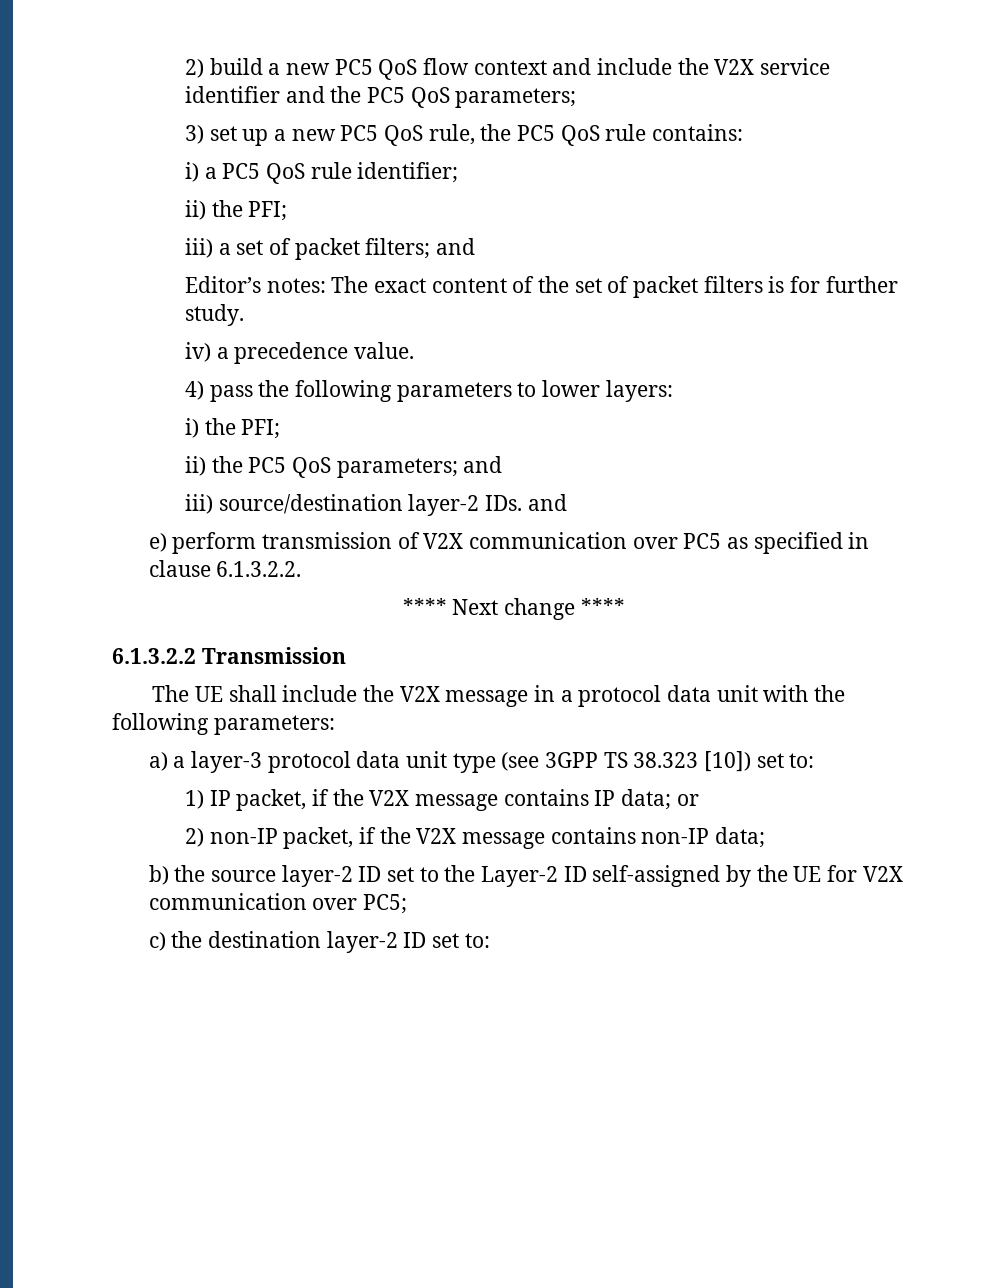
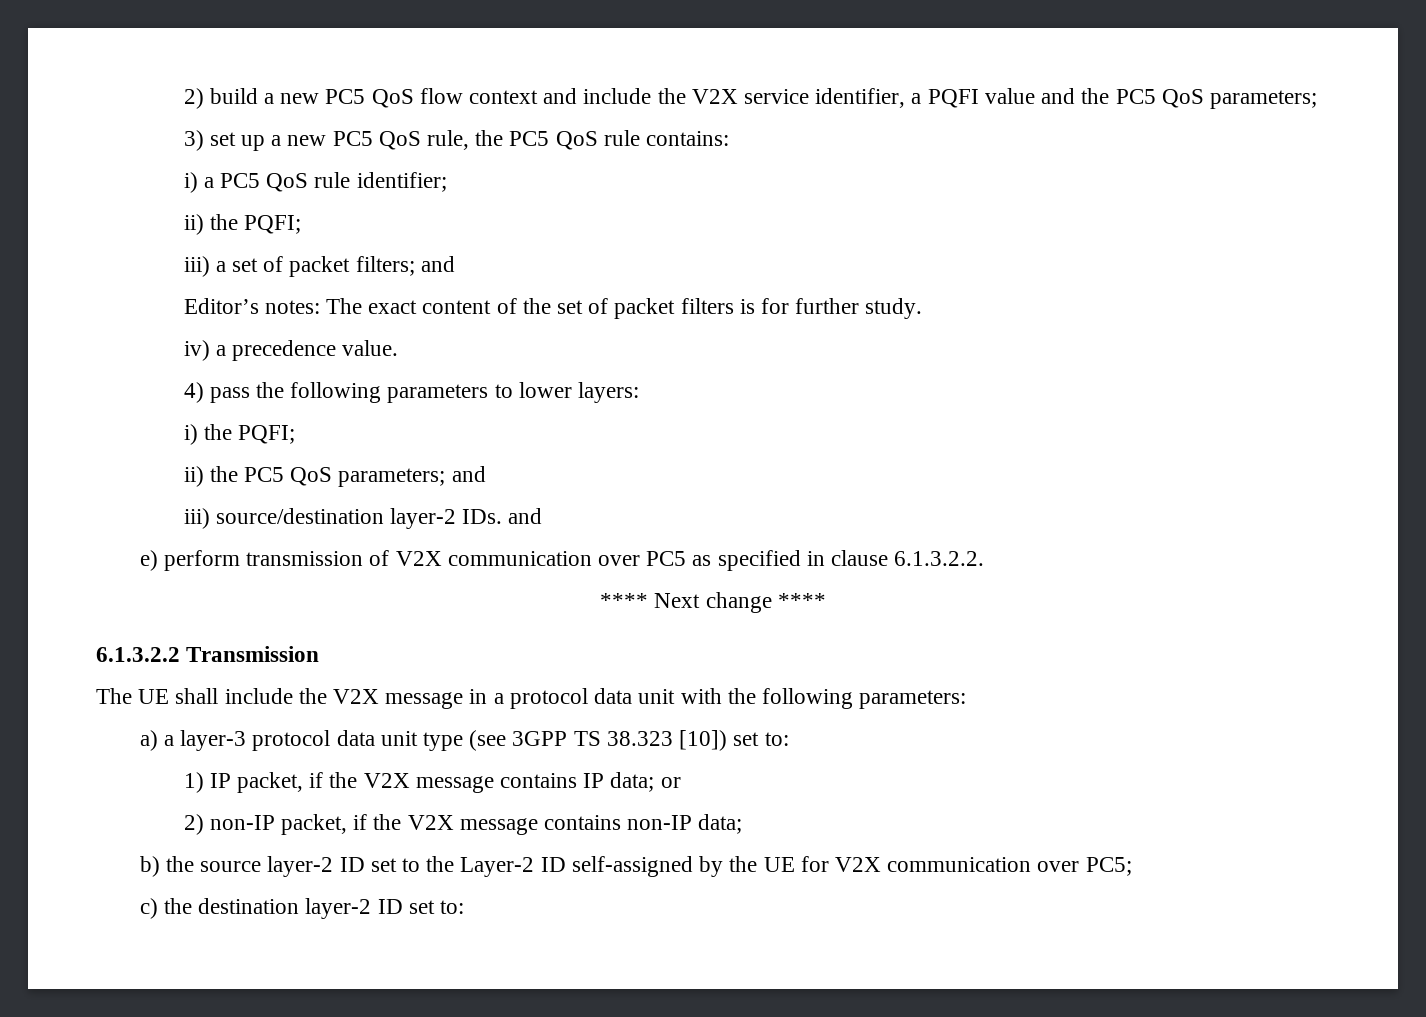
[185,86,281,103] identifier -> [815,88,1035,108] identifier, a PQFI value
[248,201,288,221] PFI; -> [243,215,301,234] PQFI;
[241,419,281,439] PFI; -> [237,425,295,444] PQFI;

